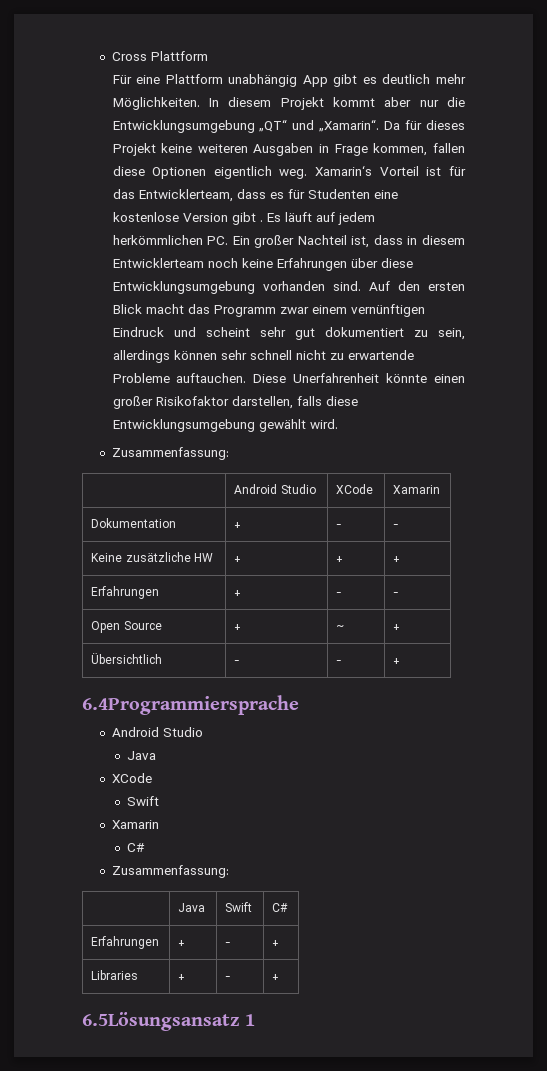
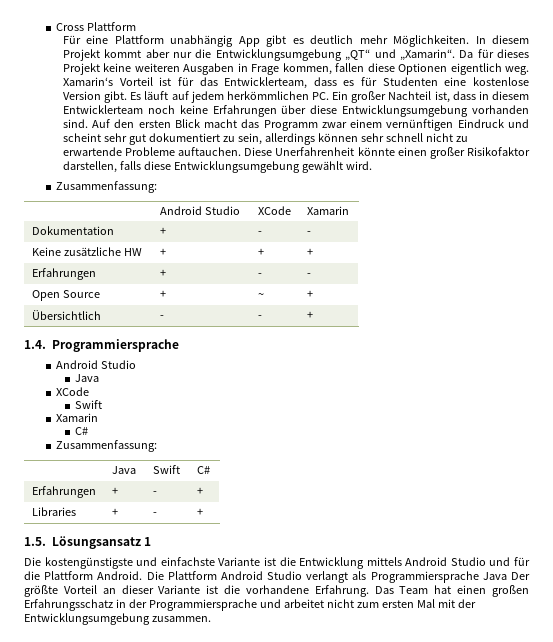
[231,212,263,225] gibt . -> [104,91,128,103] gibt.
[82,695,299,715] 6.4Programmiersprache -> [24,339,179,352] 1.4. Programmiersprache
[82,1012,256,1031] 6.5Lösungsansatz 1 -> [24,536,151,549] [24,557,530,569] [24,571,530,583] [24,585,530,597] [24,599,476,611] [24,613,211,625] 1.5. Lösungsansatz 1 // Die kostengünstigste und einfachste Variante ist die Entwicklung mittels Android Studio und für die Plattform Android. Die Plattform Android Studio verlangt als Programmiersprache Java Der größte Vorteil an dieser Variante ist die vorhandene Erfahrung. Das Team hat einen großen Erfahrungsschatz in der Programmiersprache und arbeitet nicht zum ersten Mal mit der Entwicklungsumgebung zusammen.

